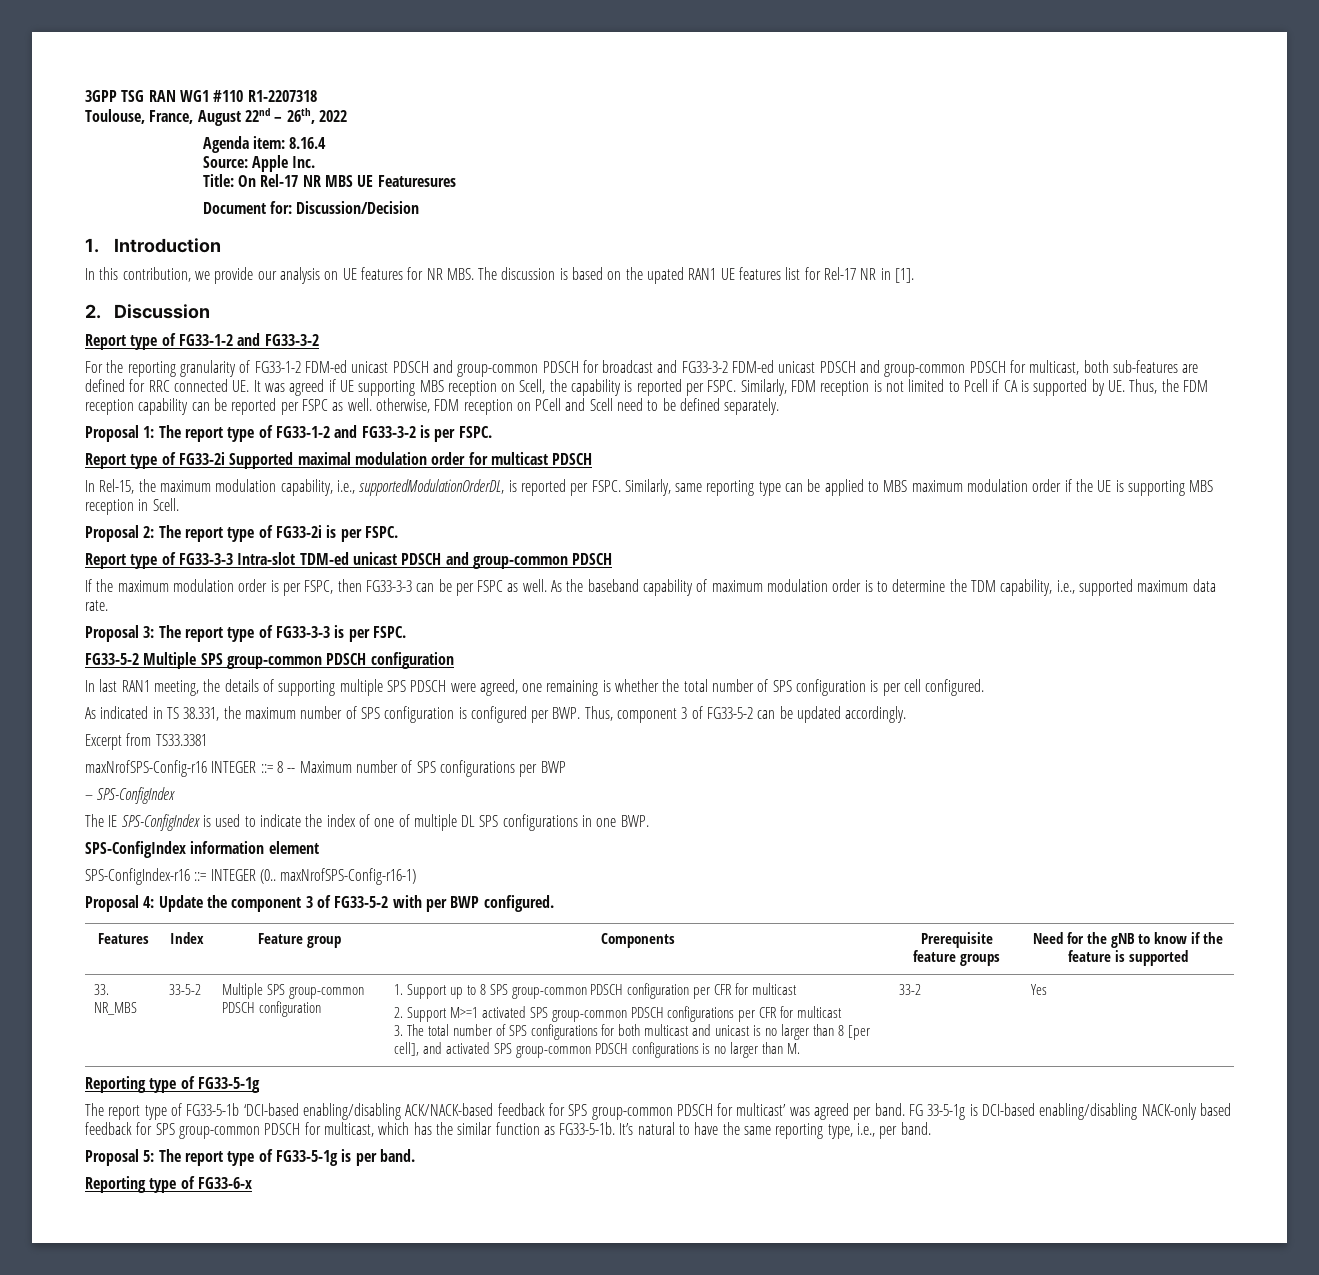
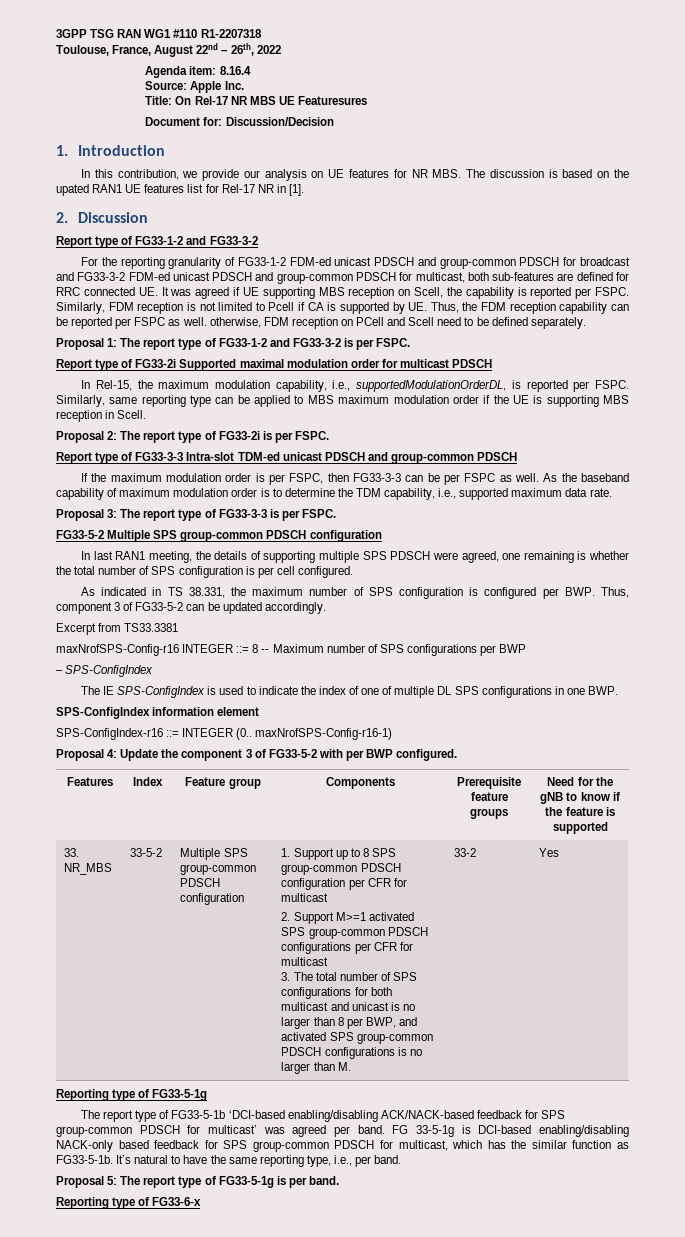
[847,1025,870,1040] [394,1042,420,1056] [per cell], -> [346,1017,396,1029] per BWP,

